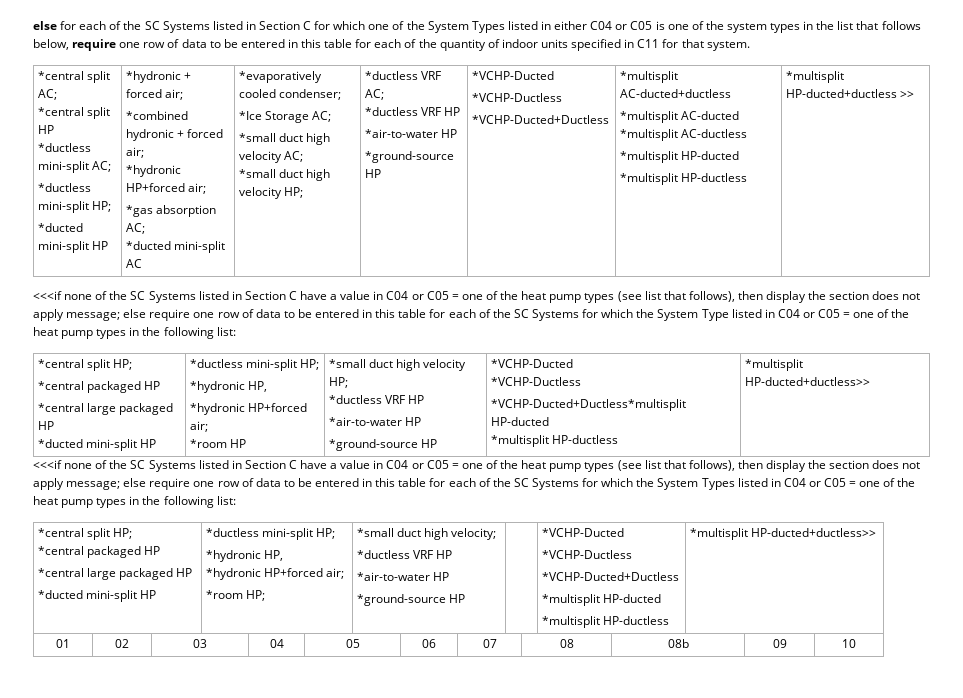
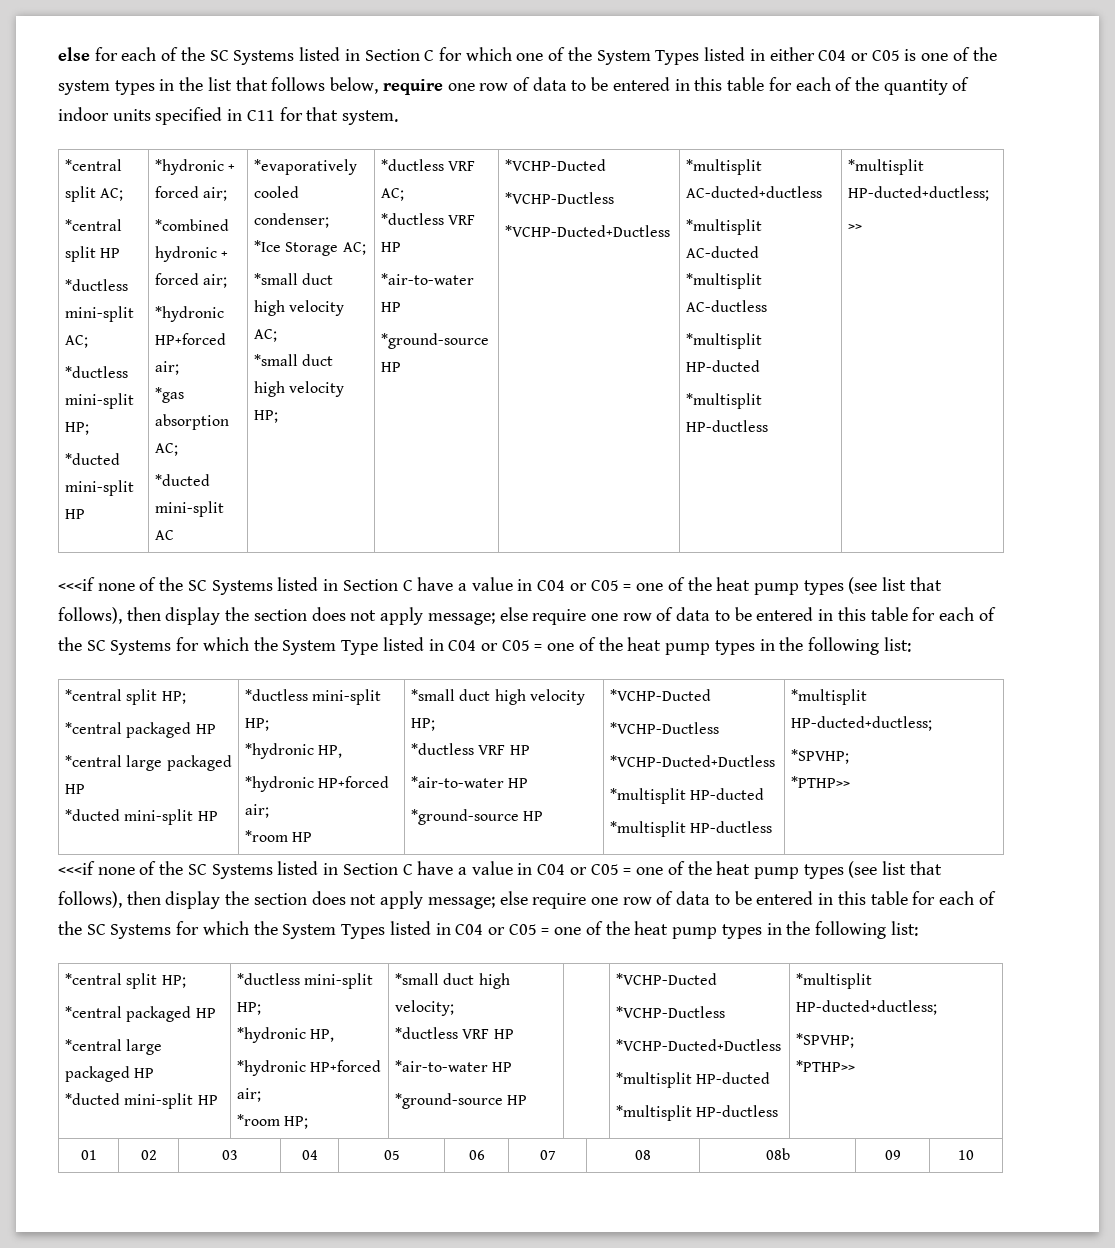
[786,89,898,98] HP-ducted+ductless -> [848,186,990,201] HP-ducted+ductless; //
[491,399,687,411] [491,417,550,426] [491,435,619,447] [745,359,804,371] [745,377,871,386] *VCHP-Ducted+Ductless*multisplit HP-ducted // *multisplit HP-ductless | *multisplit HP-ducted+ductless>> -> [610,755,776,767] [610,788,765,804] [610,821,773,837] [791,689,868,705] [791,716,933,731] [791,749,850,764] [791,776,851,788] *VCHP-Ducted+Ductless // *multisplit HP-ducted // *multisplit HP-ductless | *multisplit HP-ducted+ductless; // *SPVHP; // *PTHP>>
[751,528,877,537] HP-ducted+ductless>> -> [796,1000,938,1015] [796,1033,855,1048] [796,1060,856,1072] HP-ducted+ductless; // *SPVHP; // *PTHP>>

